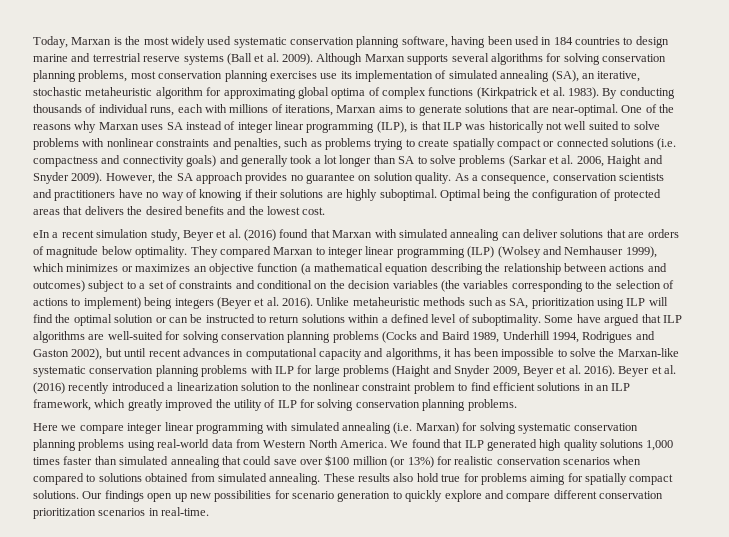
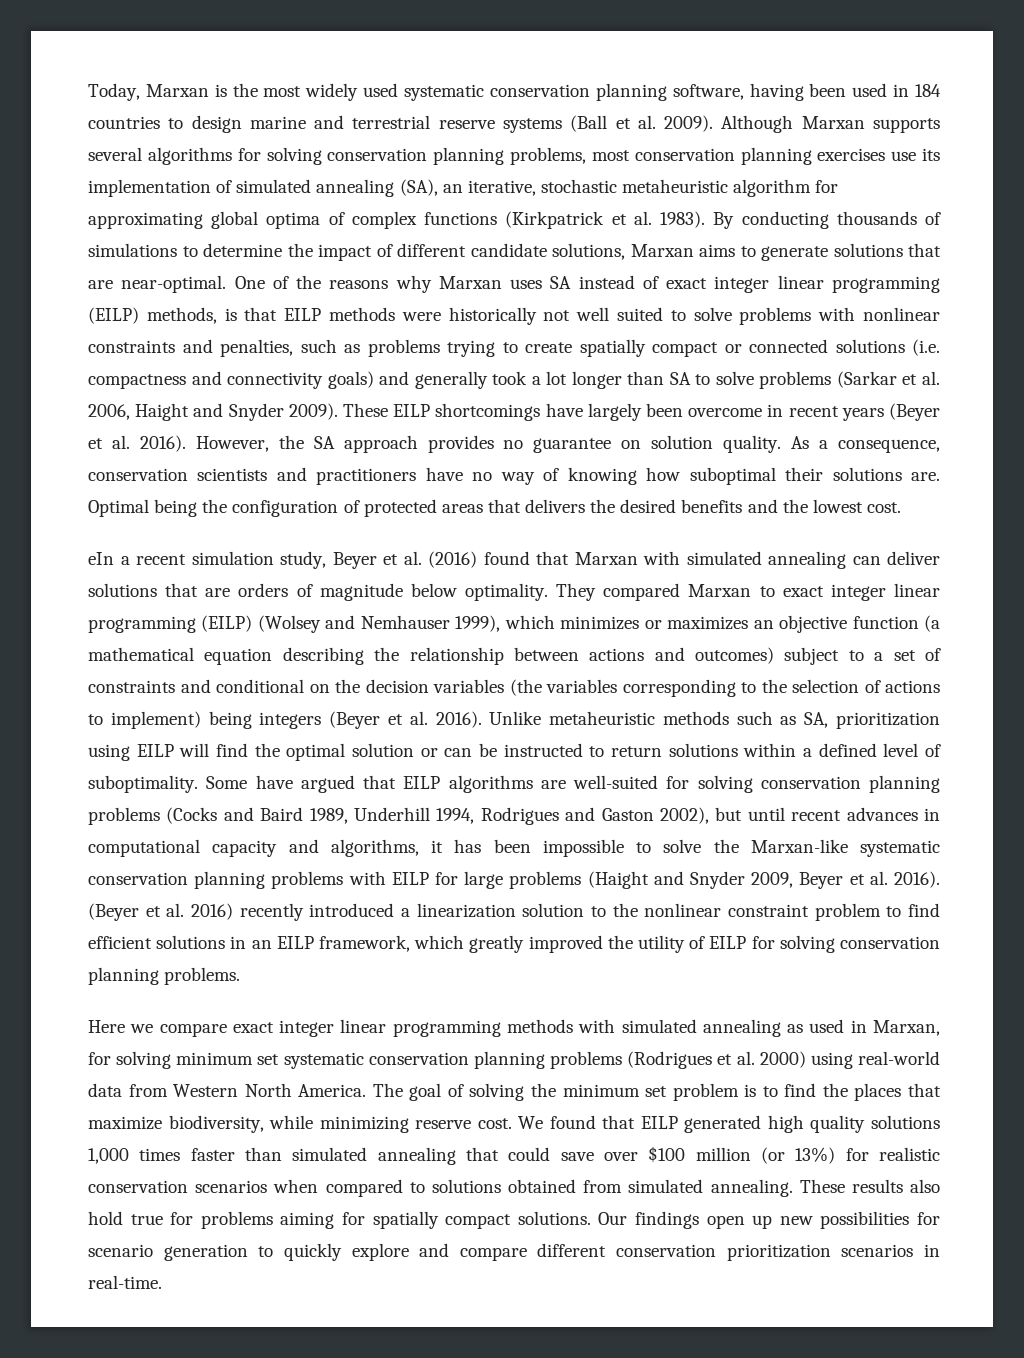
[98,104,333,116] individual runs, each with millions of iterations, -> [88,243,625,261] simulations to determine the impact of different candidate solutions,
[237,121,486,133] integer linear programming (ILP), is that ILP was -> [666,275,940,293] [88,307,441,324] exact integer linear programming (EILP) methods, is that EILP methods were
(103, 178) none -> [342,403,941,421] [88,435,186,452] These EILP shortcomings have largely been overcome in recent years (Beyer et al. 2016).
[244,189,437,201] if their solutions are highly suboptimal. -> [646,467,940,485] how suboptimal their solutions are.
[328,246,495,258] integer linear programming (ILP) -> [782,583,940,601] [88,615,253,633] exact integer linear programming (EILP)
[626,298,646,306] ILP -> [136,744,174,757] EILP
[662,315,682,323] ILP -> [403,776,441,789] EILP
[274,366,294,374] ILP -> [391,872,429,885] EILP
[618,365,677,377] [33,382,65,394] Beyer et al. (2016) -> [88,903,233,921] (Beyer et al. 2016)
[611,383,631,391] ILP -> [276,936,314,949] EILP
[277,400,297,408] ILP -> [709,936,747,949] EILP
[127,422,639,434] [33,439,125,451] integer linear programming with simulated annealing (i.e. Marxan) for solving systematic conservation planning problems -> [232,1019,941,1037] [88,1051,806,1069] exact integer linear programming methods with simulated annealing as used in Marxan, for solving minimum set systematic conservation planning problems (Rodrigues et al. 2000)
(387, 444) none -> [372,1083,941,1101] [88,1115,512,1133] The goal of solving the minimum set problem is to find the places that maximize biodiversity, while minimizing reserve cost.
[464,440,484,448] ILP -> [640,1116,678,1129] EILP

